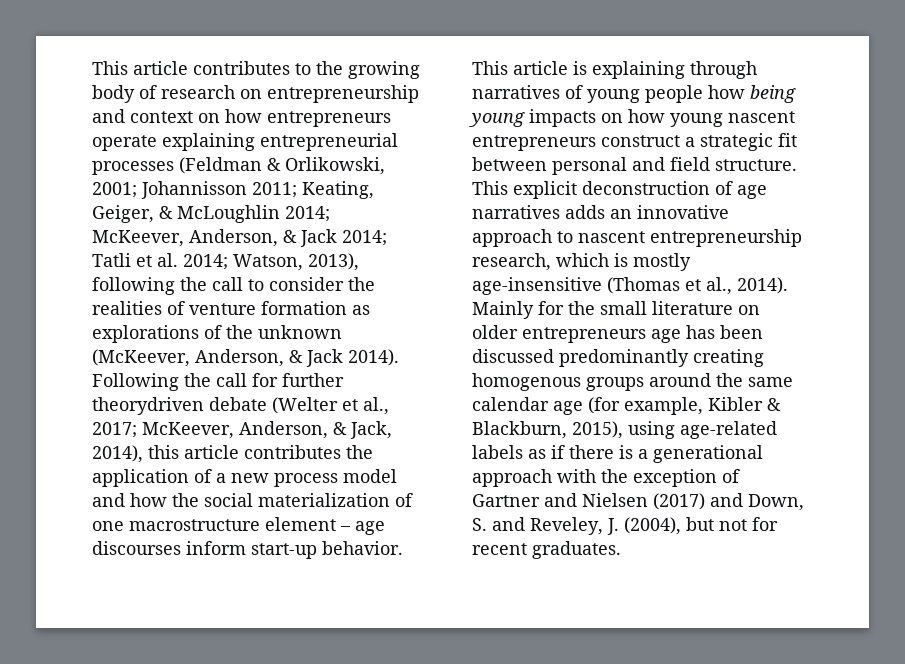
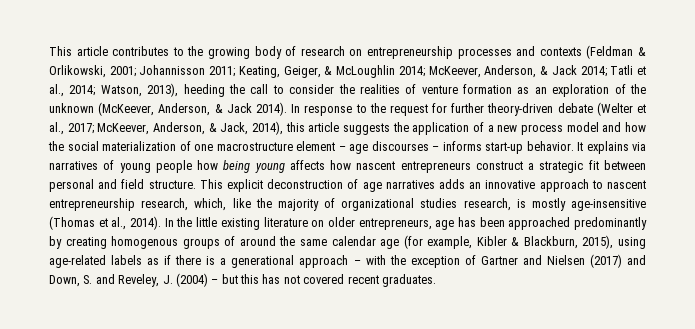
[92,109,391,127] [92,133,398,151] [92,161,174,175] and context on how entrepreneurs operate explaining entrepreneurial processes -> [457,46,582,59] processes and contexts
[157,253,178,267] al. -> [49,84,64,97] al.,
[92,277,175,295] following -> [183,84,225,97] heeding
[92,325,199,343] explorations -> [534,84,610,97] an exploration
[92,373,247,391] Following the call -> [291,103,428,116] In response to the request
[92,397,204,415] theorydriven -> [487,103,554,116] theory-driven
[244,445,341,459] contributes -> [343,123,390,135] suggests
[186,541,403,559] [472,61,757,79] inform start-up behavior. This article is explaining through -> [432,141,646,154] – informs start-up behavior. It explains via
[529,109,723,127] impacts on how young -> [289,160,352,170] affects how
[556,253,609,267] which -> [194,198,511,211] which, like the majority of organizational studies research,
[472,301,647,319] Mainly for the small -> [164,217,260,230] In the little existing
[522,327,646,343] entrepreneurs -> [358,218,432,230] entrepreneurs,
[472,349,689,367] discussed predominantly -> [508,217,647,230] [49,236,62,249] approached predominantly by
(644, 384) none -> [224,236,236,246] of
(552, 478) none -> [353,260,361,265] –
[624,517,778,535] (2004), but not for -> [175,273,345,287] (2004) – but this has not covered

